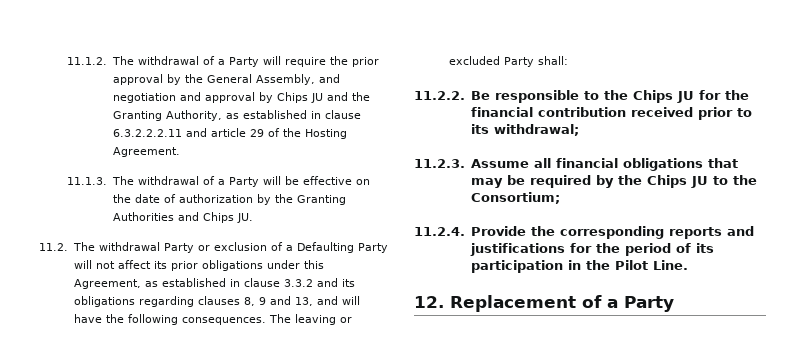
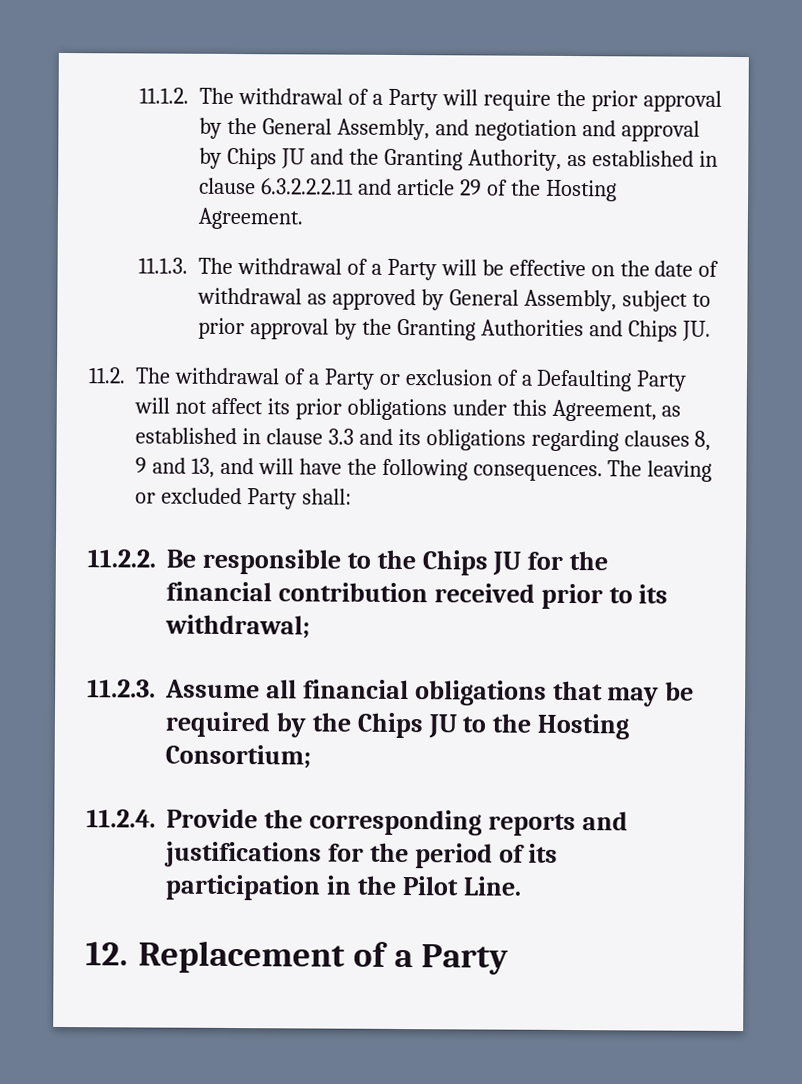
[178,194,253,203] authorization -> [197,287,711,312] [198,317,329,340] withdrawal as approved by General Assembly, subject to prior approval
(160, 246) none -> [283,368,319,385] of a
[283,279,313,287] 3.3.2 -> [327,428,354,445] 3.3
(757, 180) none -> [537,713,630,740] Hosting

